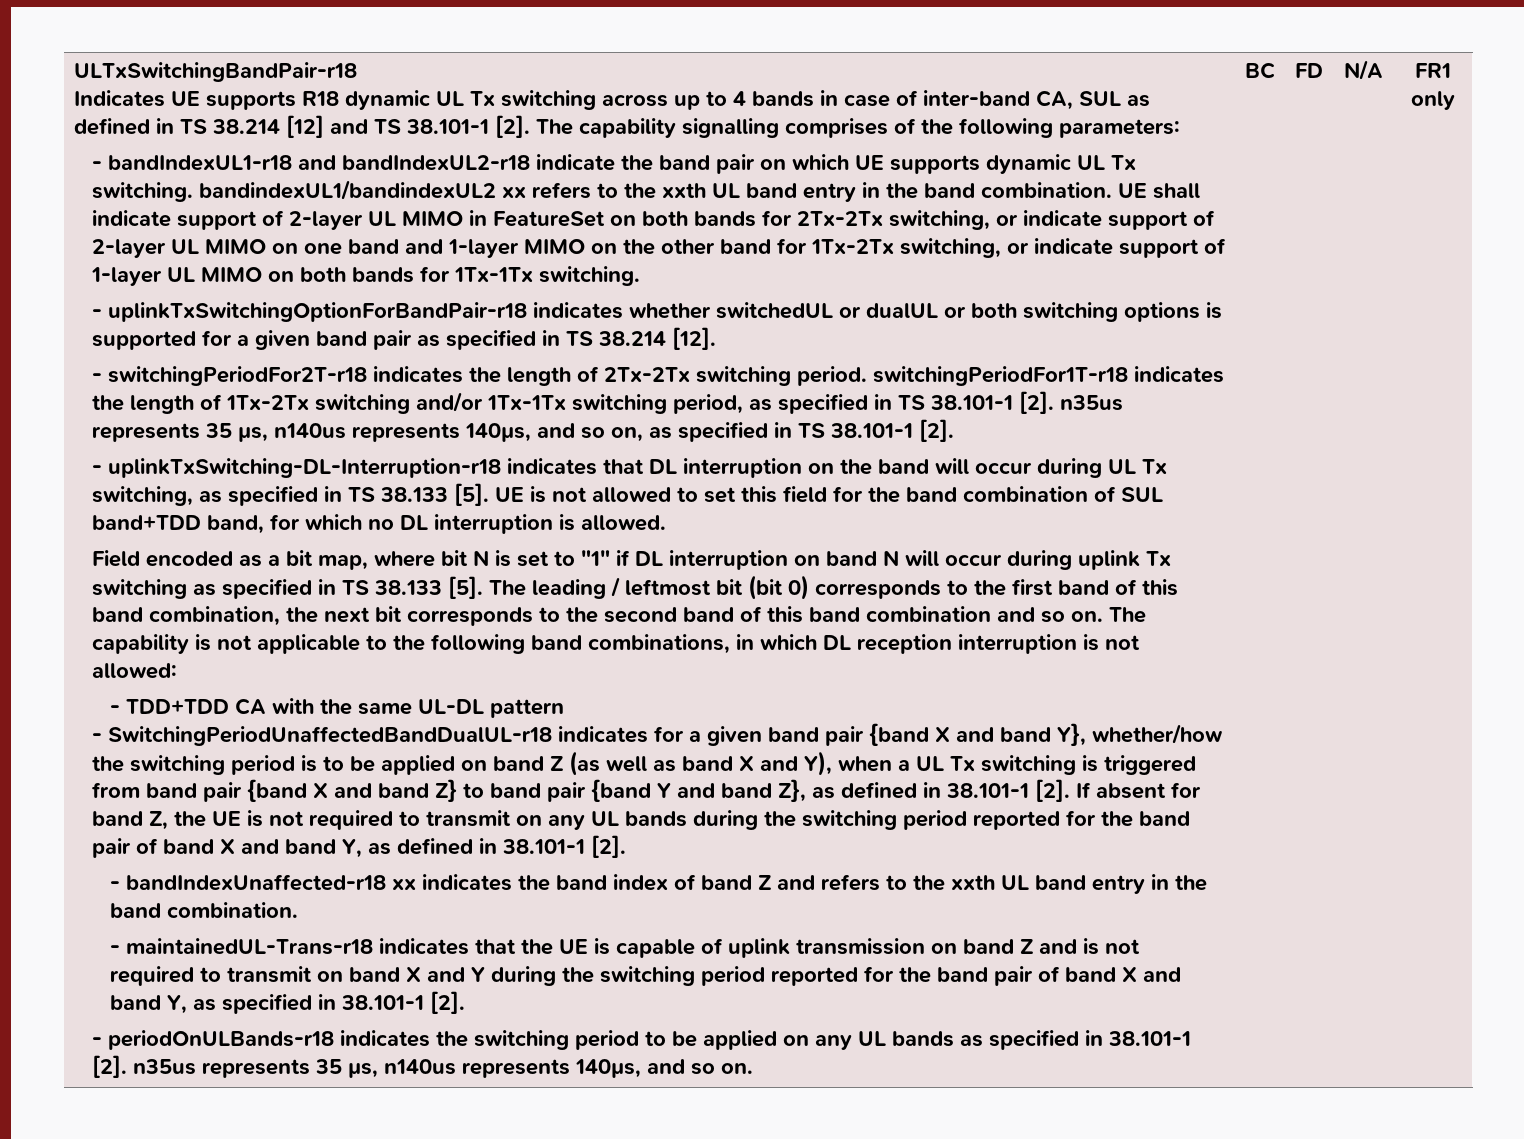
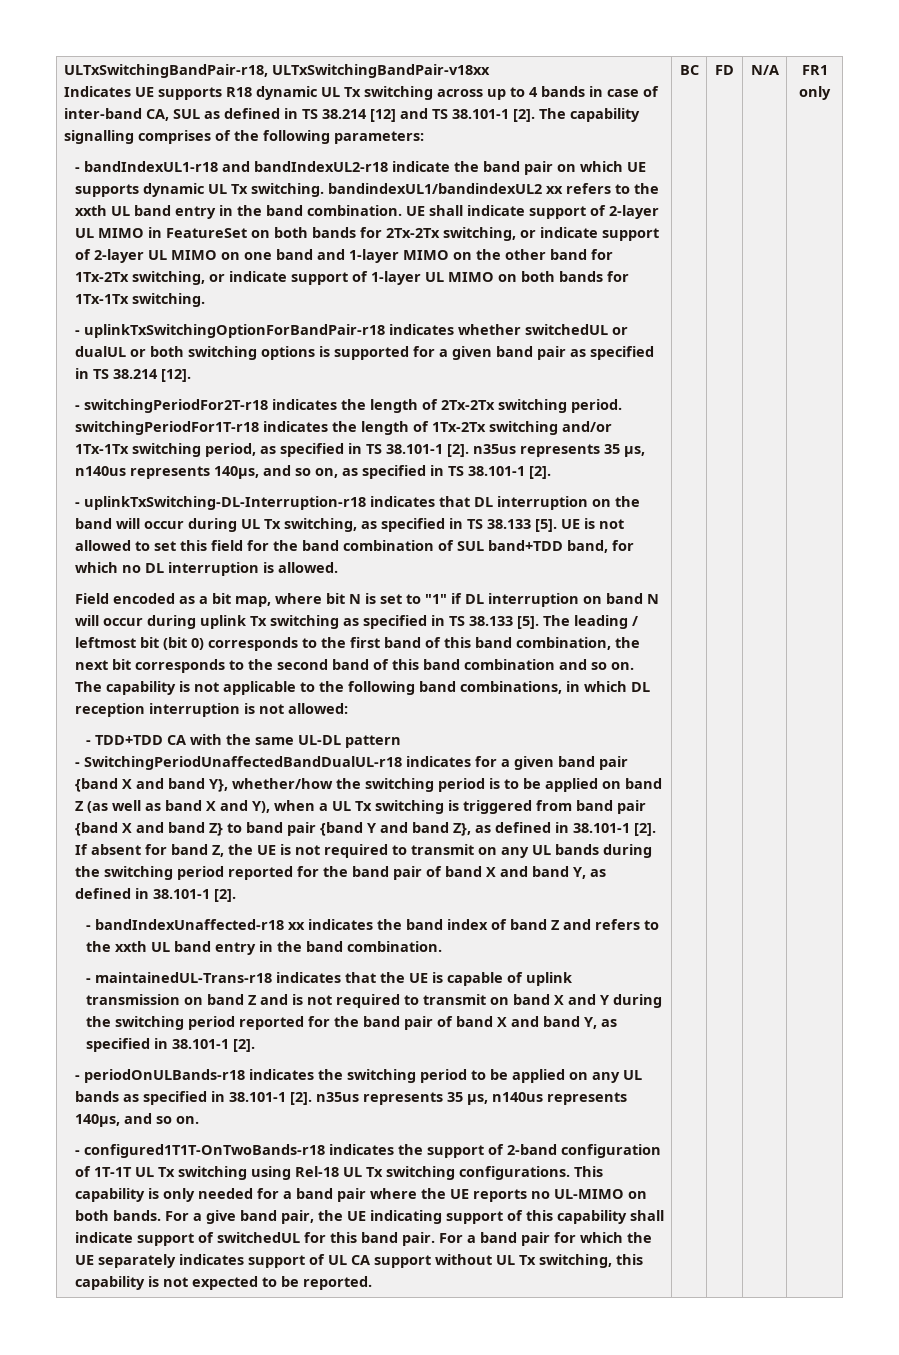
[73,62,357,82] ULTxSwitchingBandPair-r18 -> [63,64,490,78] ULTxSwitchingBandPair-r18, ULTxSwitchingBandPair-v18xx
(753, 1068) none -> [74,1144,661,1158] [74,1166,603,1180] [74,1188,647,1202] [74,1210,664,1224] [74,1232,652,1246] [74,1254,643,1268] [74,1276,372,1290] // - configured1T1T-OnTwoBands-r18 indicates the support of 2-band configuration of 1T-1T UL Tx switching using Rel-18 UL Tx switching configurations. This capability is only needed for a band pair where the UE reports no UL-MIMO on both bands. For a give band pair, the UE indicating support of this capability shall indicate support of switchedUL for this band pair. For a band pair for which the UE separately indicates support of UL CA support without UL Tx switching, this capability is not expected to be reported.

